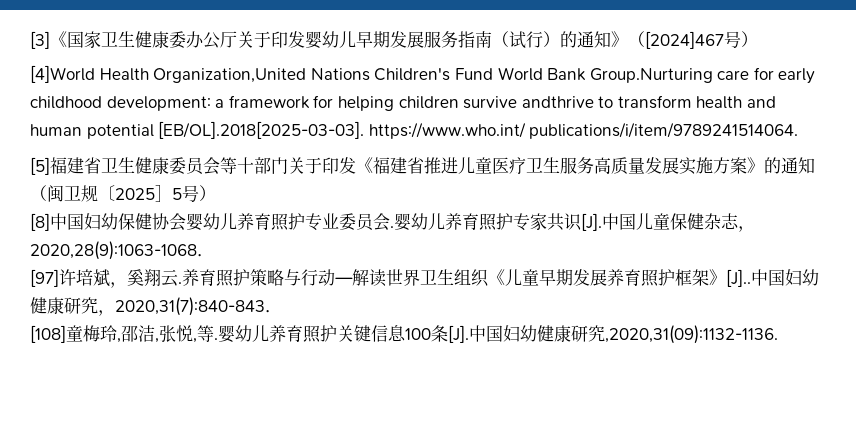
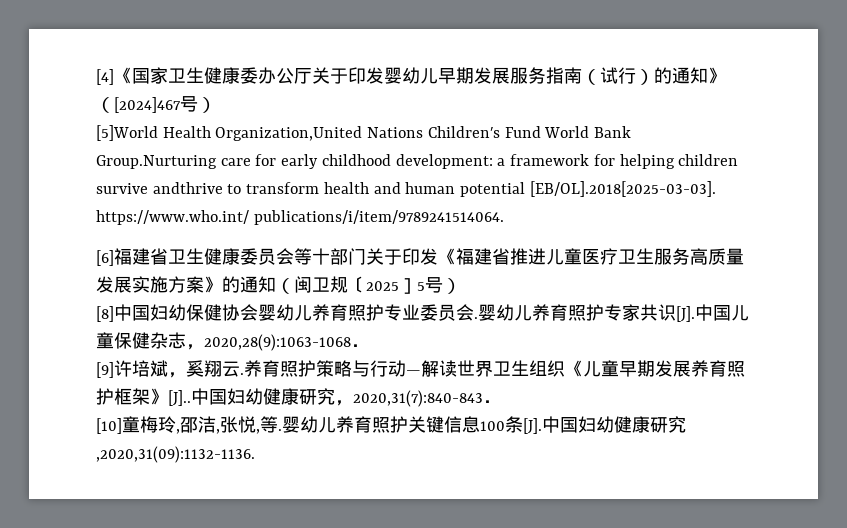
[30,31,50,49] [3] -> [96,69,114,85] [4]
[30,65,95,83] [4]World -> [96,125,158,141] [5]World
[30,157,50,175] [5] -> [96,250,114,266] [6]
[30,269,59,287] [97] -> [96,362,114,378] [9]
[30,325,66,343] [108] -> [96,418,122,434] [10]

